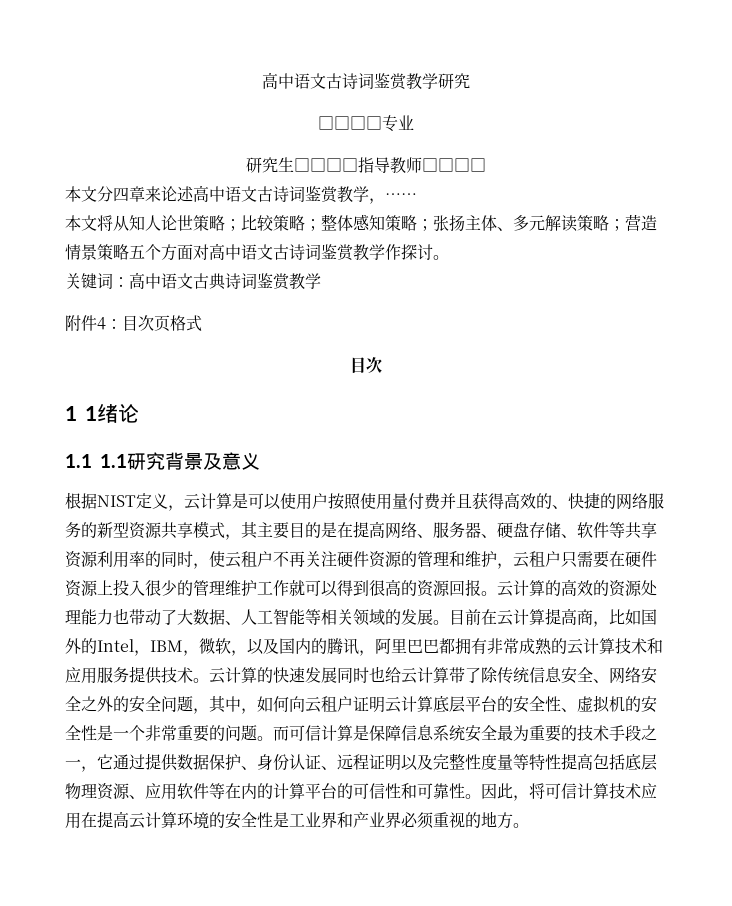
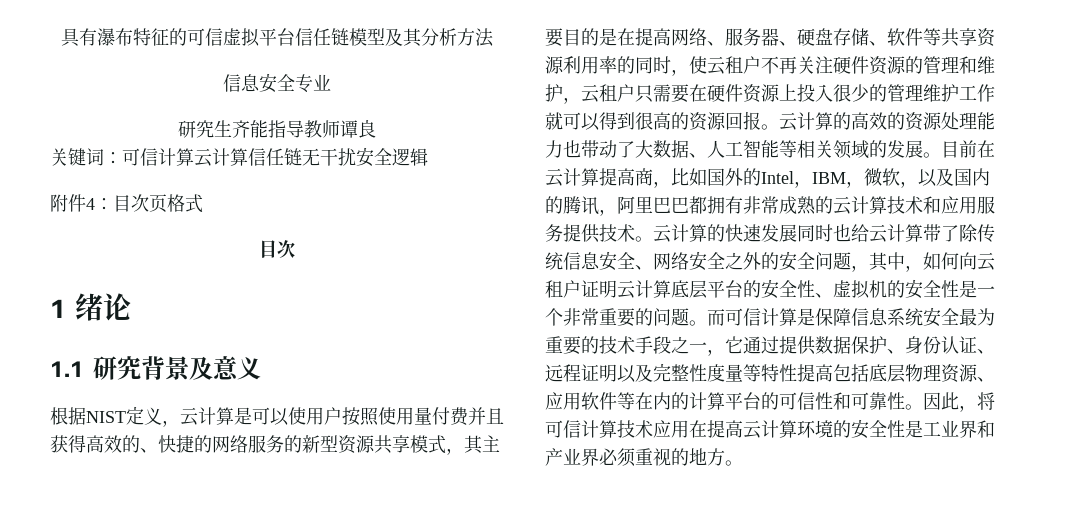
[262,72,470,90] [318,116,382,130] 高中语文古诗词鉴赏教学研究 // □□□□ -> [61,28,494,47] [223,73,295,93] 具有瀑布特征的可信虚拟平台信任链模型及其分析方法 // 信息安全
[294,158,358,172] □□□□ -> [232,120,268,138] 齐能
[422,158,486,172] [65,185,417,204] [65,214,657,232] [65,243,449,261] [65,272,321,290] □□□□ // 本文分四章来论述高中语文古诗词鉴赏教学，…… // 本文将从知人论世策略；比较策略；整体感知策略；张扬主体、多元解读策略；营造情景策略五个方面对高中语文古诗词鉴赏教学作探讨。 // 关键词：高中语文古典诗词鉴赏教学 -> [340,120,376,138] [50,147,428,167] 谭良 // 关键词：可信计算云计算信任链无干扰安全逻辑
[85,406,98,421] 1 -> (66, 308) none
[100,454,127,468] 1.1 -> (84, 369) none

